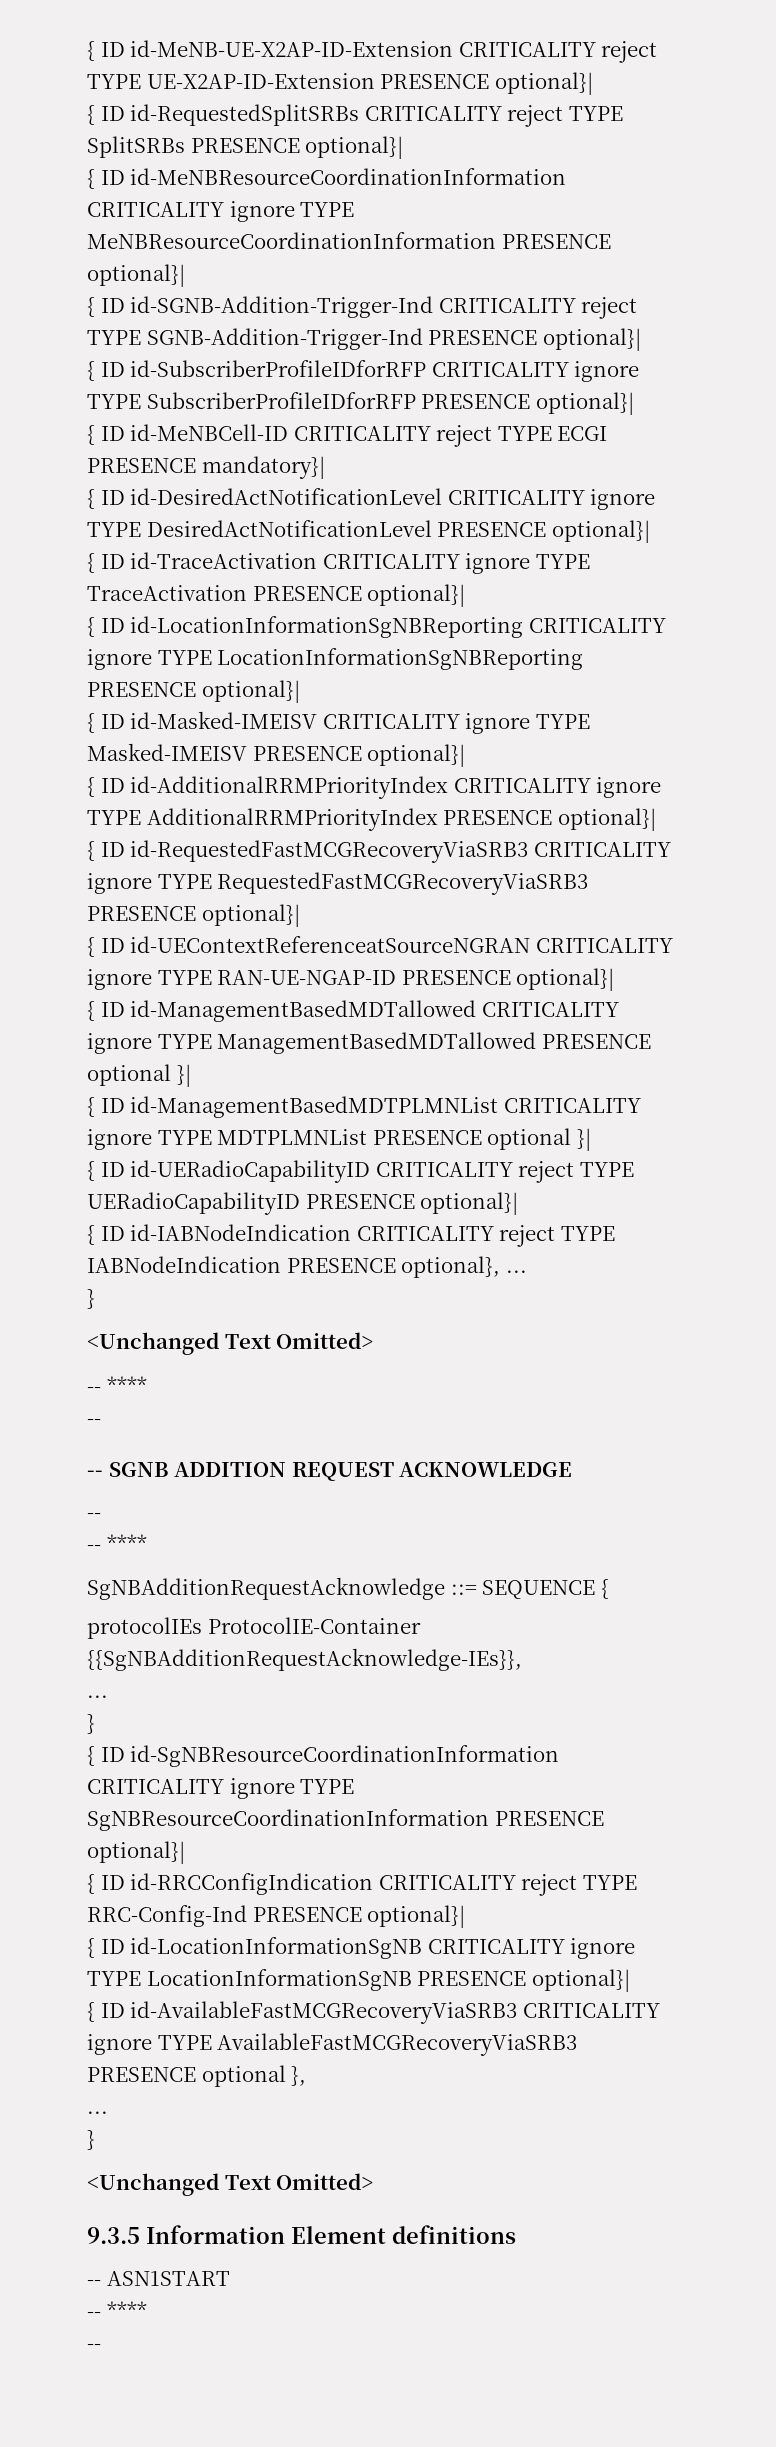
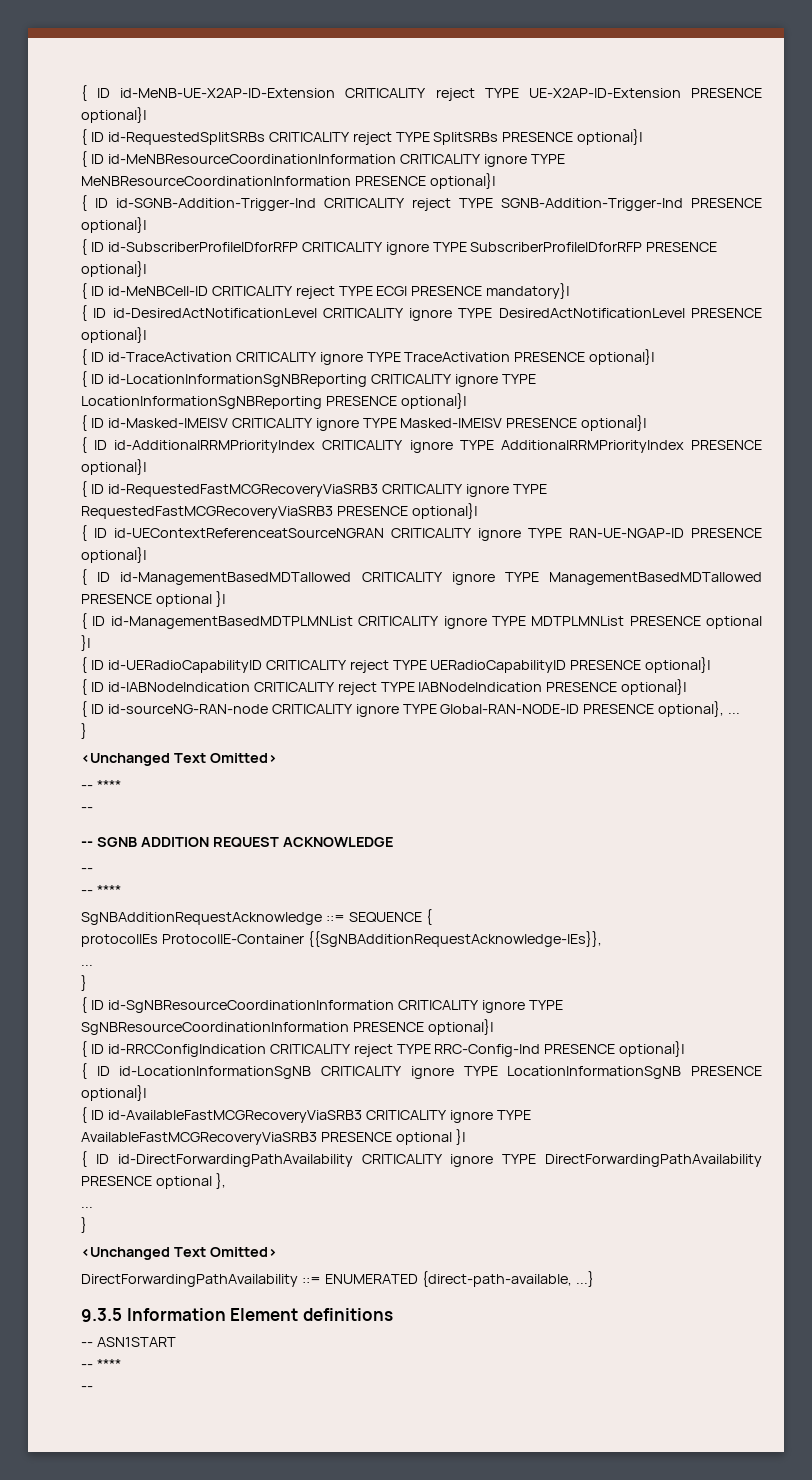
(396, 1265) none -> [621,679,688,695] [81,701,655,717] optional}| // { ID id-sourceNG-RAN-node CRITICALITY ignore TYPE Global-RAN-NODE-ID PRESENCE
(286, 2076) none -> [455,1129,466,1145] [81,1151,762,1167] [81,1176,212,1189] }| // { ID id-DirectForwardingPathAvailability CRITICALITY ignore TYPE DirectForwardingPathAvailability PRESENCE optional
(374, 2181) none -> [81,1271,594,1287] // DirectForwardingPathAvailability ::= ENUMERATED {direct-path-available, ...}

